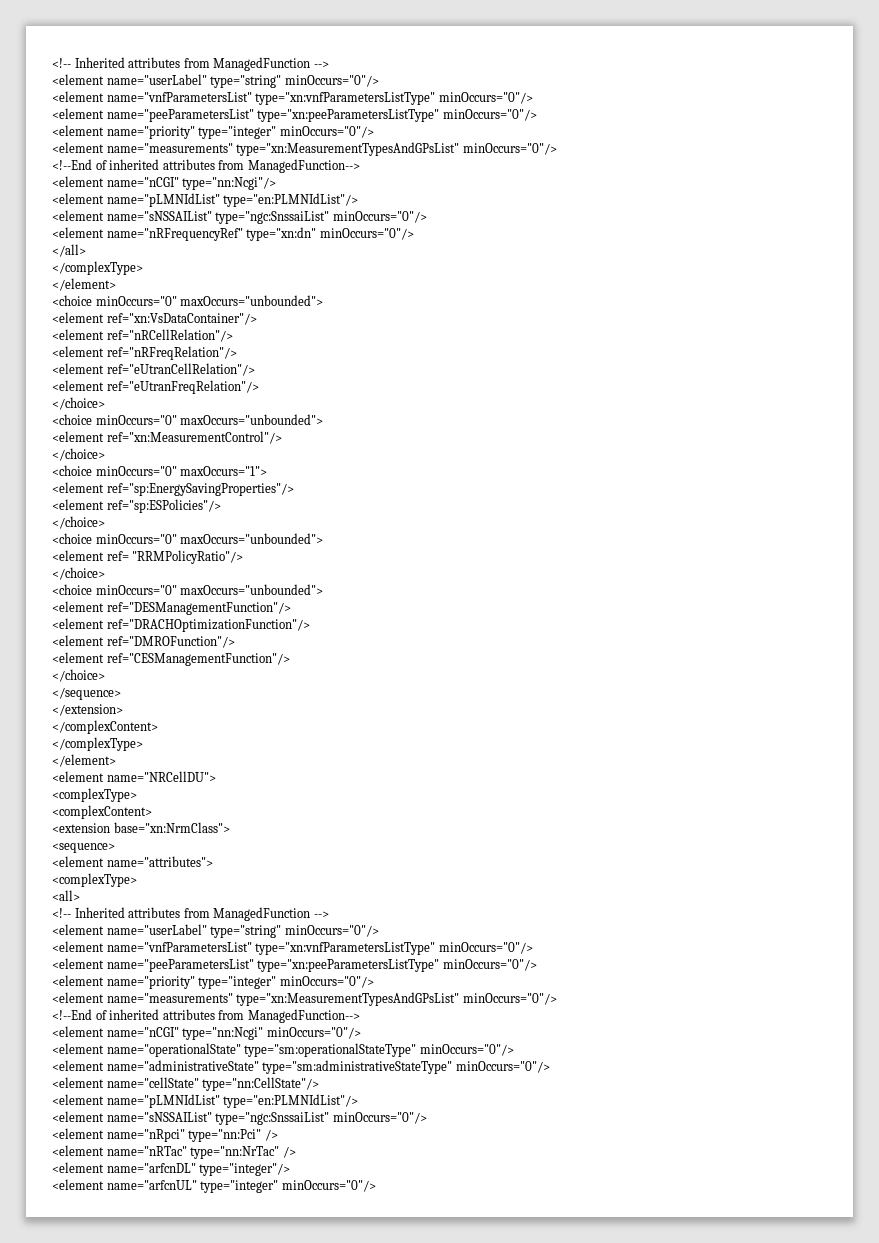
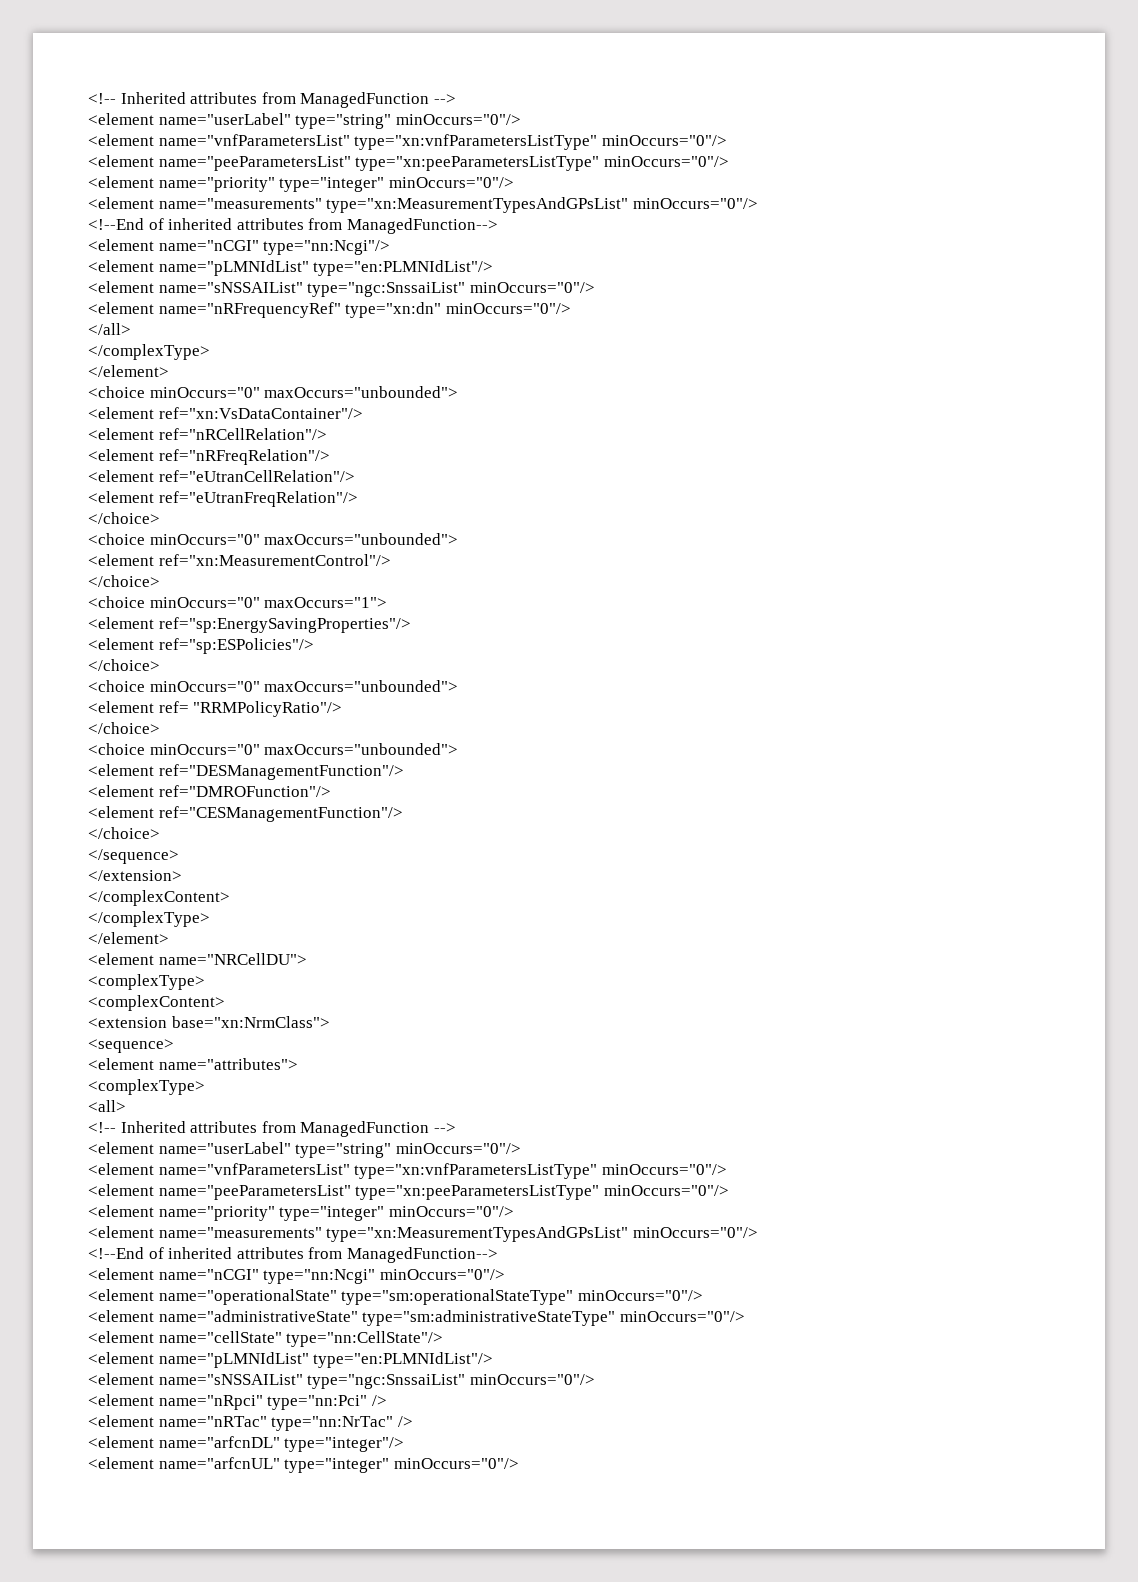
[52,618,310,632] // <element ref="DRACHOptimizationFunction"/> -> (404, 772) none

